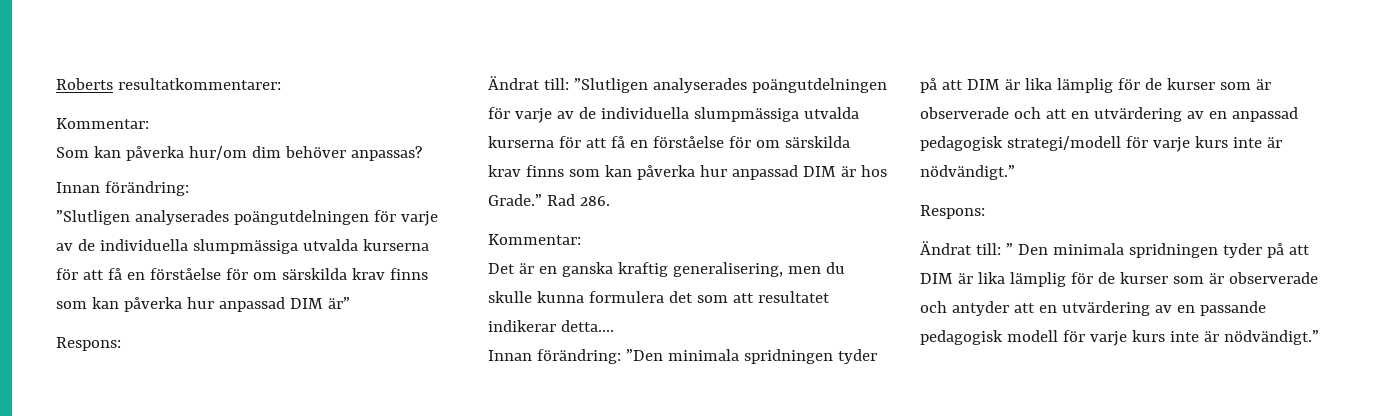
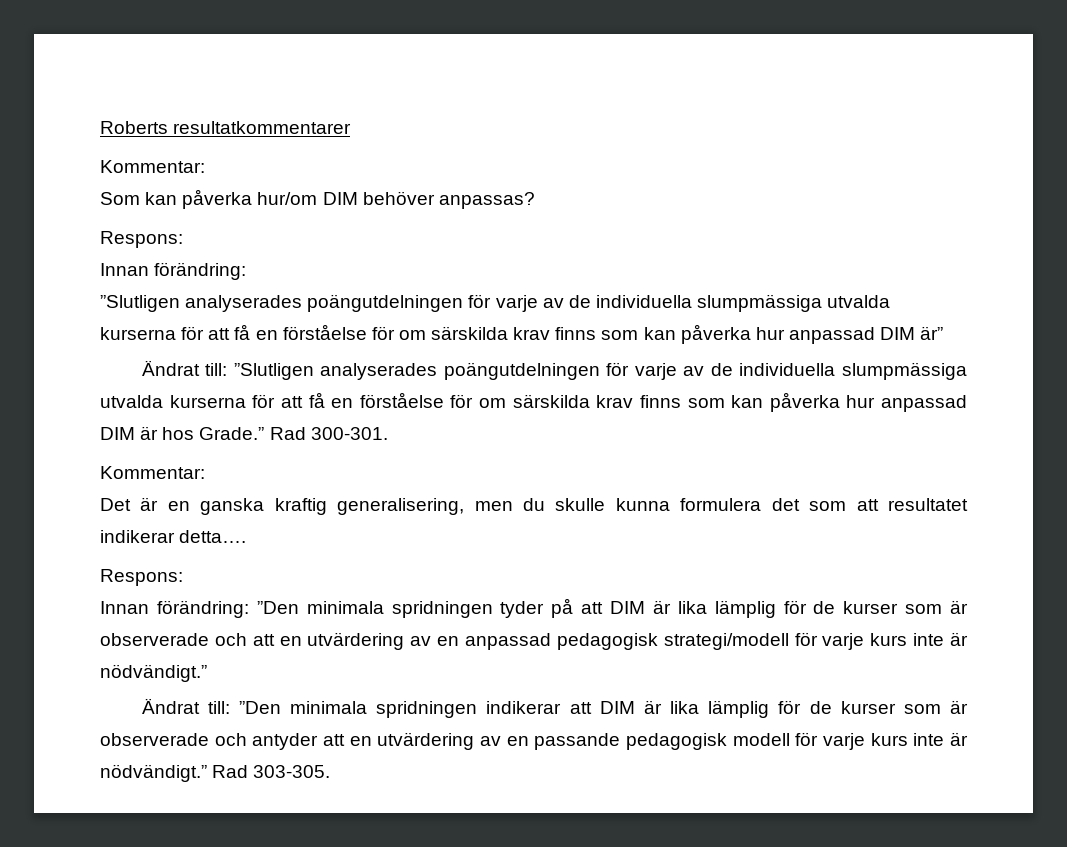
[117,78,281,90] resultatkommentarer: -> [173,121,352,134] resultatkommentarer
[251,146,281,158] dim -> [322,192,358,205] DIM
(422, 153) none -> [100,231,183,248] // Respons:
[56,337,121,351] // Respons: -> (944, 333) none
[579,196,610,206] 286. -> [310,427,388,440] 300-301.
(614, 326) none -> [100,569,183,586] // Respons:
[920,205,985,219] [920,241,1284,258] // Respons: // Ändrat till: ” Den minimala spridningen tyder på -> [141,698,562,718] // Ändrat till: ”Den minimala spridningen indikerar
(1319, 337) none -> [212,765,331,778] Rad 303-305.

